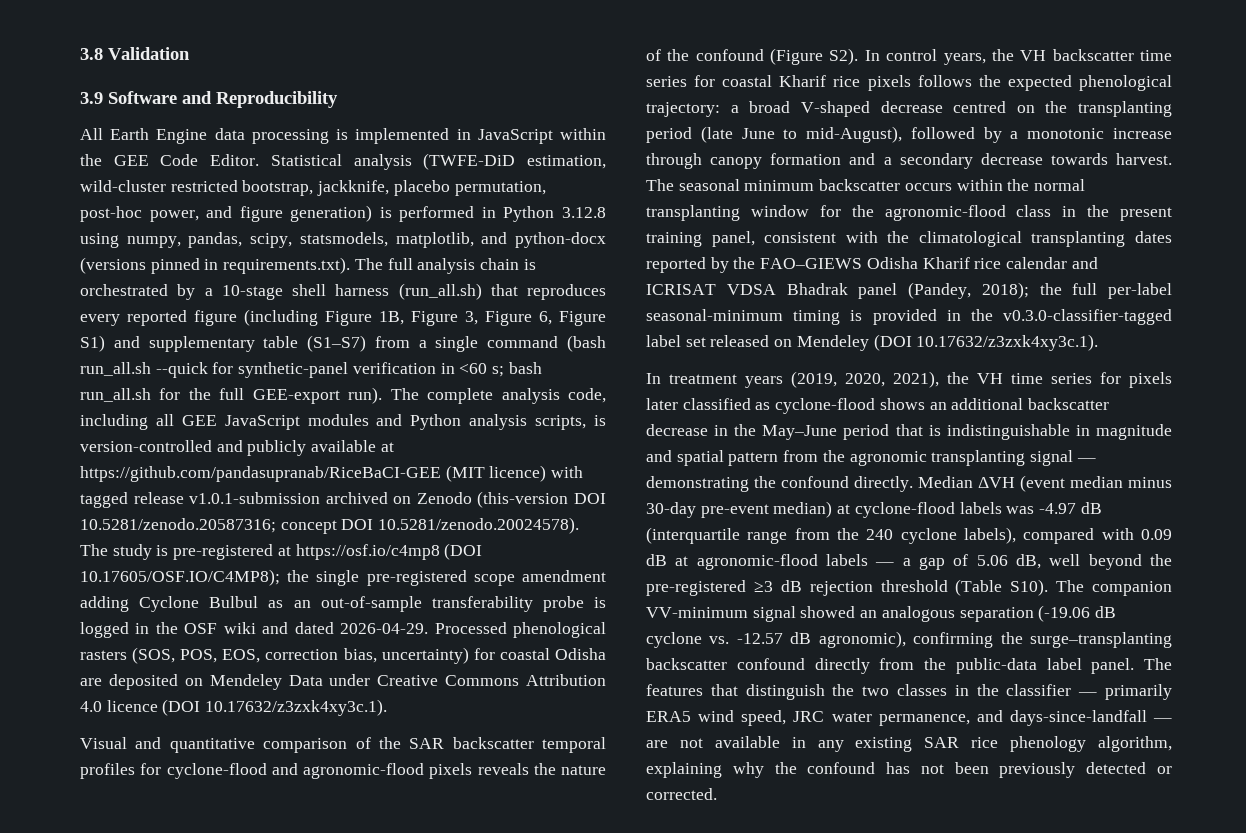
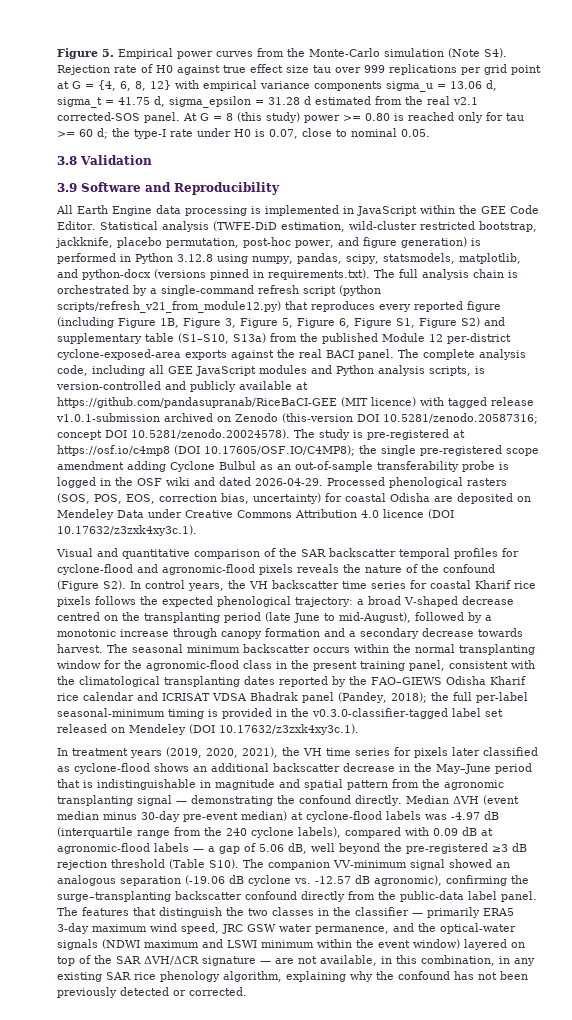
(80, 54) none -> [57,48,507,59] [57,64,541,75] [57,80,497,92] [57,96,478,108] [57,112,524,123] [57,128,430,139] Figure 5. Empirical power curves from the Monte-Carlo simulation (Note S4). Rejection rate of H0 against true effect size tau over 999 replications per grid point at G = {4, 6, 8, 12} with empirical variance components sigma_u = 13.06 d, sigma_t = 41.75 d, sigma_epsilon = 31.28 d estimated from the real v2.1 corrected-SOS panel. At G = 8 (this study) power >= 0.80 is reached only for tau >= 60 d; the type-I rate under H0 is 0.07, close to nominal 0.05. //
[221,283,482,300] 10-stage shell harness (run_all.sh) -> [161,285,381,296] [57,301,281,313] single-command refresh script (python scripts/refresh_v21_from_module12.py)
[539,311,606,326] [80,335,606,352] [80,362,542,378] [80,387,383,404] 6, Figure S1) and supplementary table (S1–S7) from a single command (bash run_all.sh --quick for synthetic-panel verification in <60 s; bash run_all.sh for the full GEE-export run). -> [282,317,505,328] [57,333,511,344] [57,349,394,360] 5, Figure 6, Figure S1, Figure S2) and supplementary table (S1–S10, S13a) from the published Module 12 per-district cyclone-exposed-area exports against the real BACI panel.
(691, 716) none -> [57,923,147,934] 3-day maximum
(825, 716) none -> [247,924,276,932] GSW
[1009,710,1172,726] [646,736,780,748] days-since-landfall — are not available -> [418,923,516,934] [57,939,525,950] [57,955,495,966] the optical-water signals (NDWI maximum and LSWI minimum within the event window) layered on top of the SAR ΔVH/ΔCR signature — are not available, in this combination,

